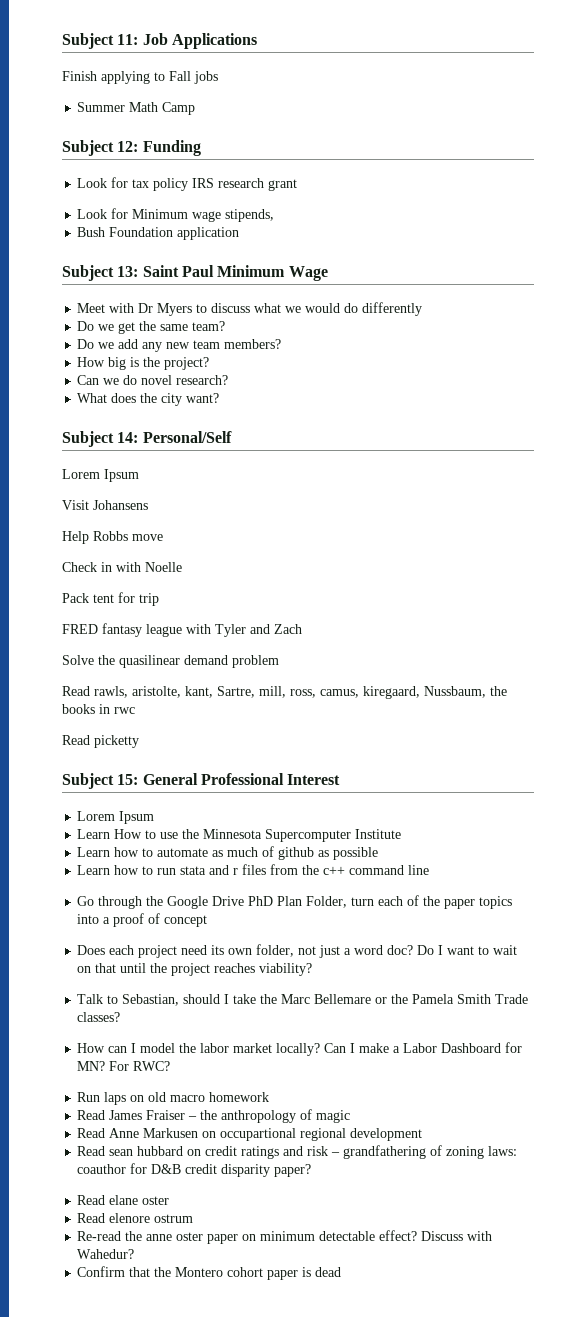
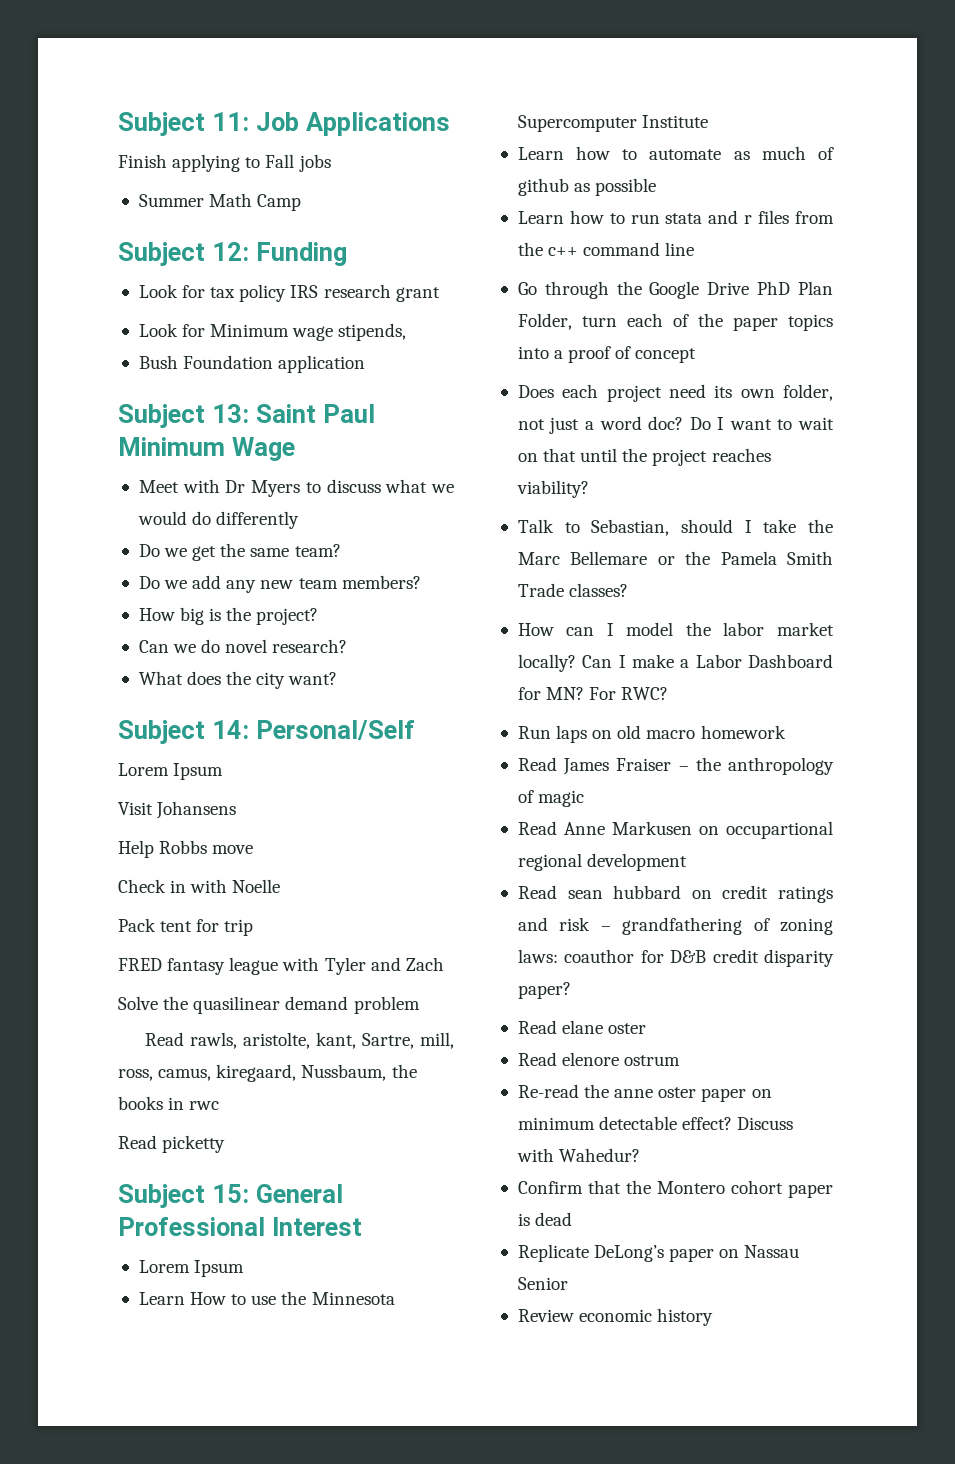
(342, 1272) none -> [517,1244,800,1262] [517,1277,568,1290] [517,1308,714,1326] // Replicate DeLong’s paper on Nassau Senior // Review economic history

